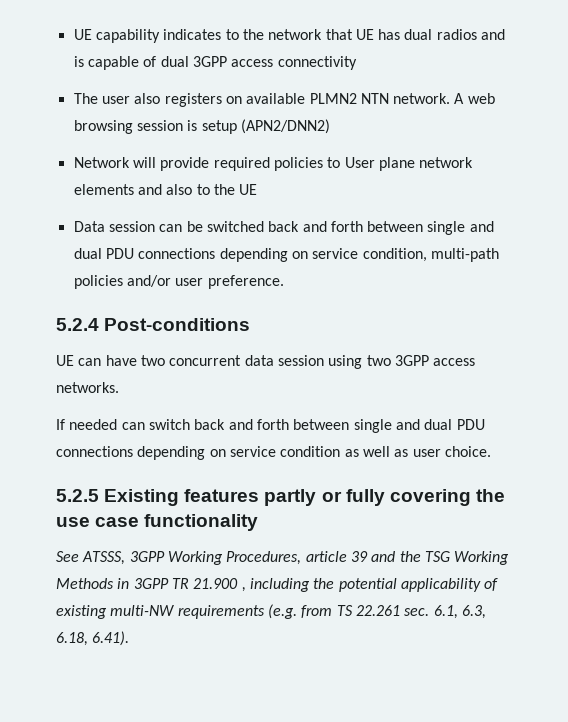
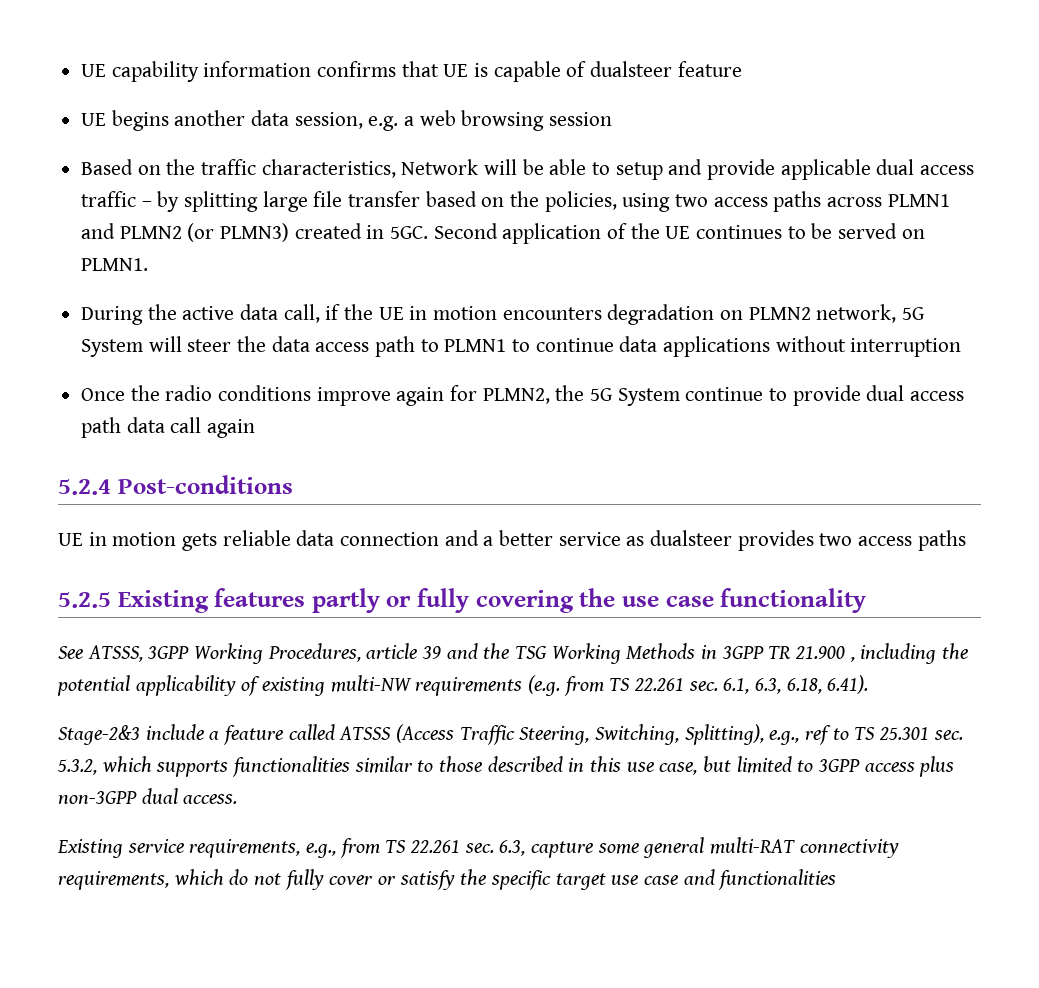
[163,29,506,40] [73,56,357,70] [73,93,495,107] [73,119,330,134] [73,157,474,171] [73,184,258,195] [73,221,494,235] [73,248,499,262] [73,275,284,289] [56,318,251,331] [56,355,476,369] [56,382,119,393] [56,419,485,433] [56,446,491,460] indicates to the network that UE has dual radios and is capable of dual 3GPP access connectivity // The user also registers on available PLMN2 NTN network. A web browsing session is setup (APN2/DNN2) // Network will provide required policies to User plane network elements and also to the UE // Data session can be switched back and forth between single and dual PDU connections depending on service condition, multi-path policies and/or user preference. // 5.2.4 Post-conditions // UE can have two concurrent data session using two 3GPP access networks. // If needed can switch back and forth between single and dual PDU connections depending on service condition as well as user choice. -> [203,61,742,82] [81,110,613,131] [81,159,975,180] [81,191,950,212] [81,223,925,244] [81,258,149,271] [81,304,925,325] [81,336,962,357] [81,385,965,406] [81,417,256,438] [58,475,293,495] [58,530,966,551] information confirms that UE is capable of dualsteer feature // UE begins another data session, e.g. a web browsing session // Based on the traffic characteristics, Network will be able to setup and provide applicable dual access traffic – by splitting large file transfer based on the policies, using two access paths across PLMN1 and PLMN2 (or PLMN3) created in 5GC. Second application of the UE continues to be served on PLMN1. // During the active data call, if the UE in motion encounters degradation on PLMN2 network, 5G System will steer the data access path to PLMN1 to continue data applications without interruption // Once the radio conditions improve again for PLMN2, the 5G System continue to provide dual access path data call again // 5.2.4 Post-conditions // UE in motion gets reliable data connection and a better service as dualsteer provides two access paths
(130, 638) none -> [58,724,963,745] [57,756,955,777] [58,788,238,804] [57,837,899,858] [58,869,837,890] // Stage-2&3 include a feature called ATSSS (Access Traffic Steering, Switching, Splitting), e.g., ref to TS 25.301 sec. 5.3.2, which supports functionalities similar to those described in this use case, but limited to 3GPP access plus non-3GPP dual access. // Existing service requirements, e.g., from TS 22.261 sec. 6.3, capture some general multi-RAT connectivity requirements, which do not fully cover or satisfy the specific target use case and functionalities

